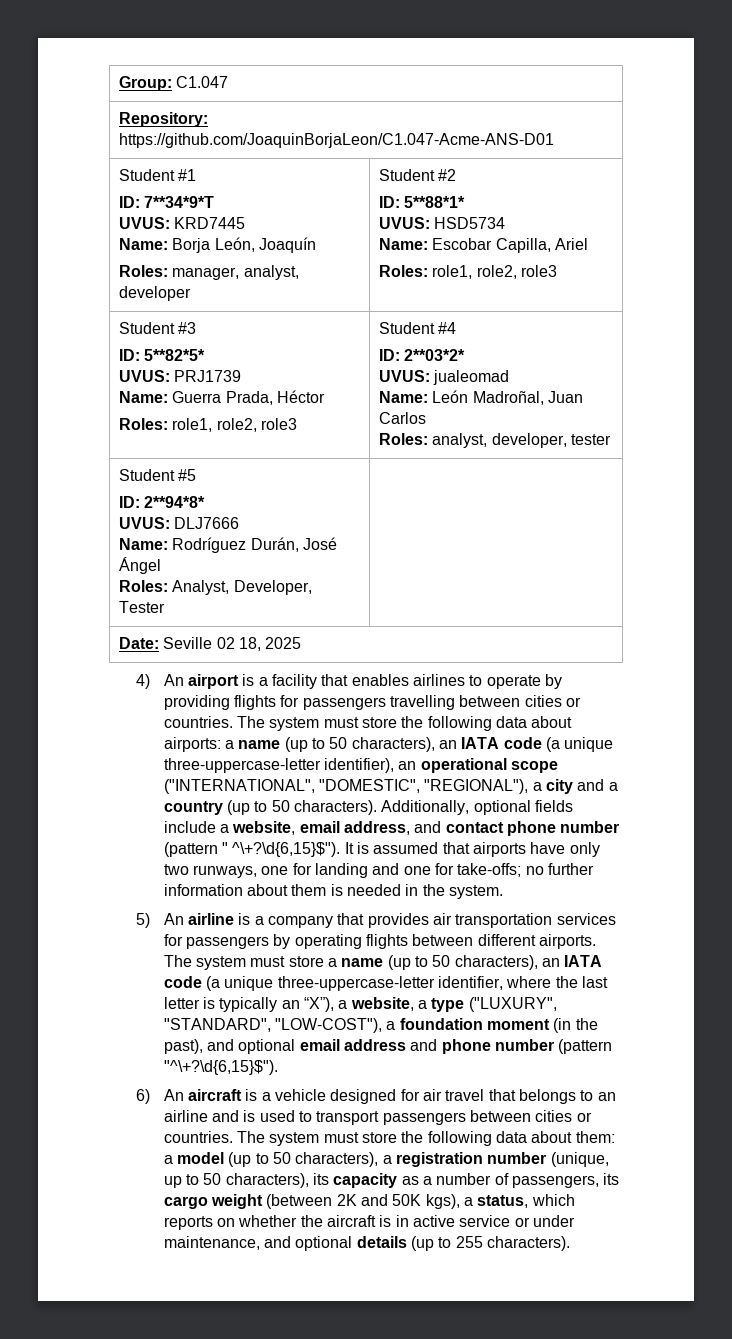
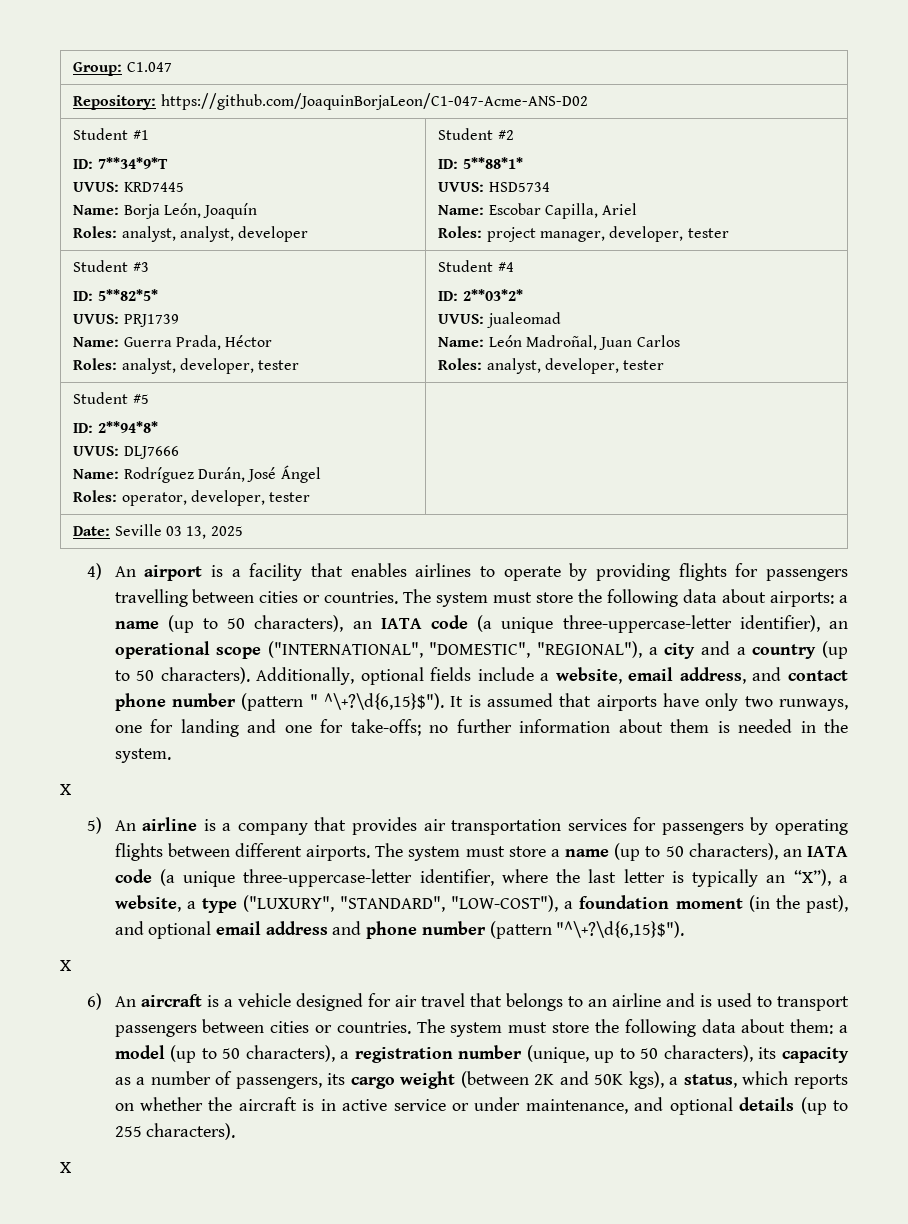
[118,133,554,148] https://github.com/JoaquinBorjaLeon/C1.047-Acme-ANS-D01 -> [160,93,588,110] https://github.com/JoaquinBorjaLeon/C1-047-Acme-ANS-D02
[172,267,240,280] manager, -> [121,226,176,242] analyst,
[432,265,557,279] role1, role2, role3 -> [486,226,729,242] project manager, developer, tester
[172,418,297,432] role1, role2, role3 -> [121,358,300,374] analyst, developer, tester
[172,580,312,595] [118,601,165,613] Analyst, Developer, Tester -> [121,490,311,506] operator, developer, tester
[216,637,261,651] 02 18, -> [166,526,207,539] 03 13,
(504, 892) none -> [60,784,71,795] // X
(278, 1067) none -> [60,960,71,971] // X
(571, 1243) none -> [60,1162,71,1173] // X

